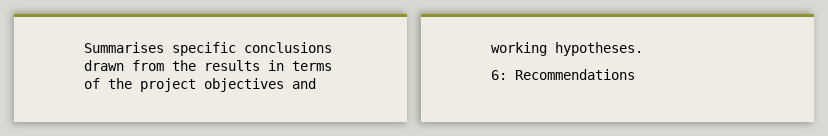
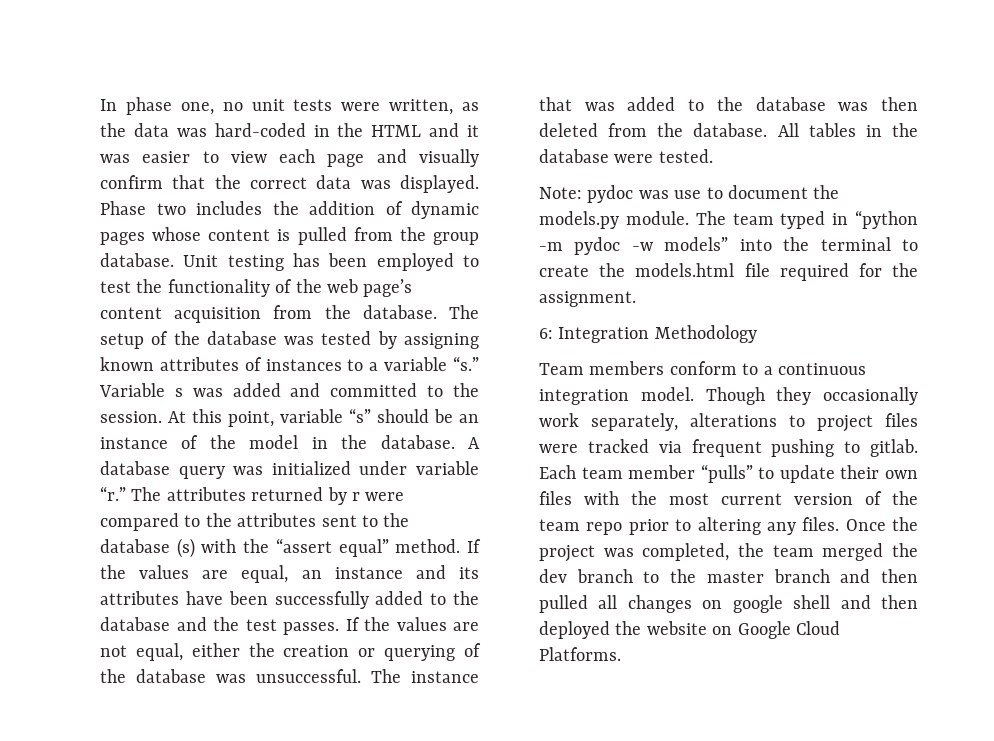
[84,42,332,56] [84,60,332,71] [84,78,316,92] [491,42,643,56] [491,69,635,80] Summarises specific conclusions drawn from the results in terms of the project objectives and working hypotheses. // 6: Recommendations -> [100,97,479,115] [100,123,479,137] [100,149,479,167] [100,175,479,193] [100,201,479,219] [100,227,479,245] [100,253,479,271] [100,279,413,297] [100,305,479,323] [100,331,479,349] [100,356,479,371] [99,383,479,397] [100,408,479,427] [100,435,480,449] [100,461,479,479] [100,486,405,505] [100,513,410,531] [100,538,481,558] [100,565,479,583] [100,591,479,609] [100,617,479,635] [100,643,481,661] [100,669,479,683] [539,97,918,111] [539,123,918,137] [539,149,713,163] [539,185,840,203] [539,210,918,229] [539,237,918,255] [539,263,918,281] [539,291,636,307] [539,325,757,343] [539,361,866,375] [539,387,918,405] [539,413,918,432] [539,439,918,457] [539,464,918,483] [539,491,918,505] [539,517,918,535] [539,543,918,562] [539,569,918,583] [539,595,918,613] [539,621,840,639] [539,647,621,661] In phase one, no unit tests were written, as the data was hard-coded in the HTML and it was easier to view each page and visually confirm that the correct data was displayed. Phase two includes the addition of dynamic pages whose content is pulled from the group database. Unit testing has been employed to test the functionality of the web page’s content acquisition from the database. The setup of the database was tested by assigning known attributes of instances to a variable “s.” Variable s was added and committed to the session. At this point, variable “s” should be an instance of the model in the database. A database query was initialized under variable “r.” The attributes returned by r were compared to the attributes sent to the database (s) with the “assert equal” method. If the values are equal, an instance and its attributes have been successfully added to the database and the test passes. If the values are not equal, either the creation or querying of the database was unsuccessful. The instance that was added to the database was then deleted from the database. All tables in the database were tested. // Note: pydoc was use to document the models.py module. The team typed in “python -m pydoc -w models” into the terminal to create the models.html file required for the assignment. // 6: Integration Methodology // Team members conform to a continuous integration model. Though they occasionally work separately, alterations to project files were tracked via frequent pushing to gitlab. Each team member “pulls” to update their own files with the most current version of the team repo prior to altering any files. Once the project was completed, the team merged the dev branch to the master branch and then pulled all changes on google shell and then deployed the website on Google Cloud Platforms.

